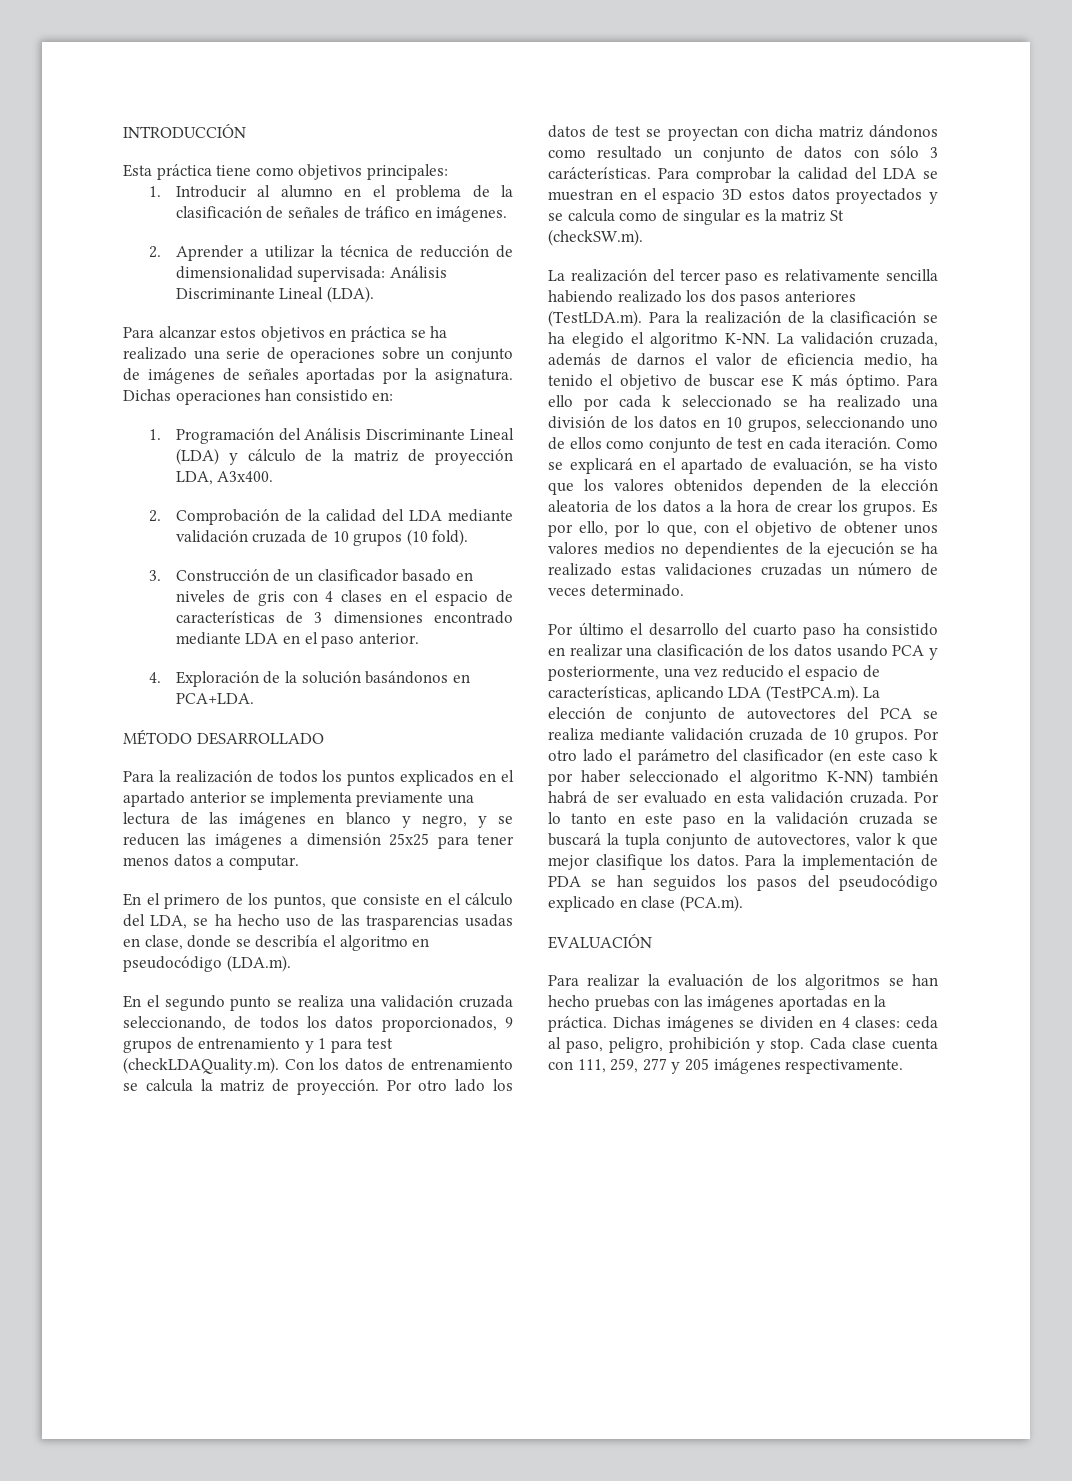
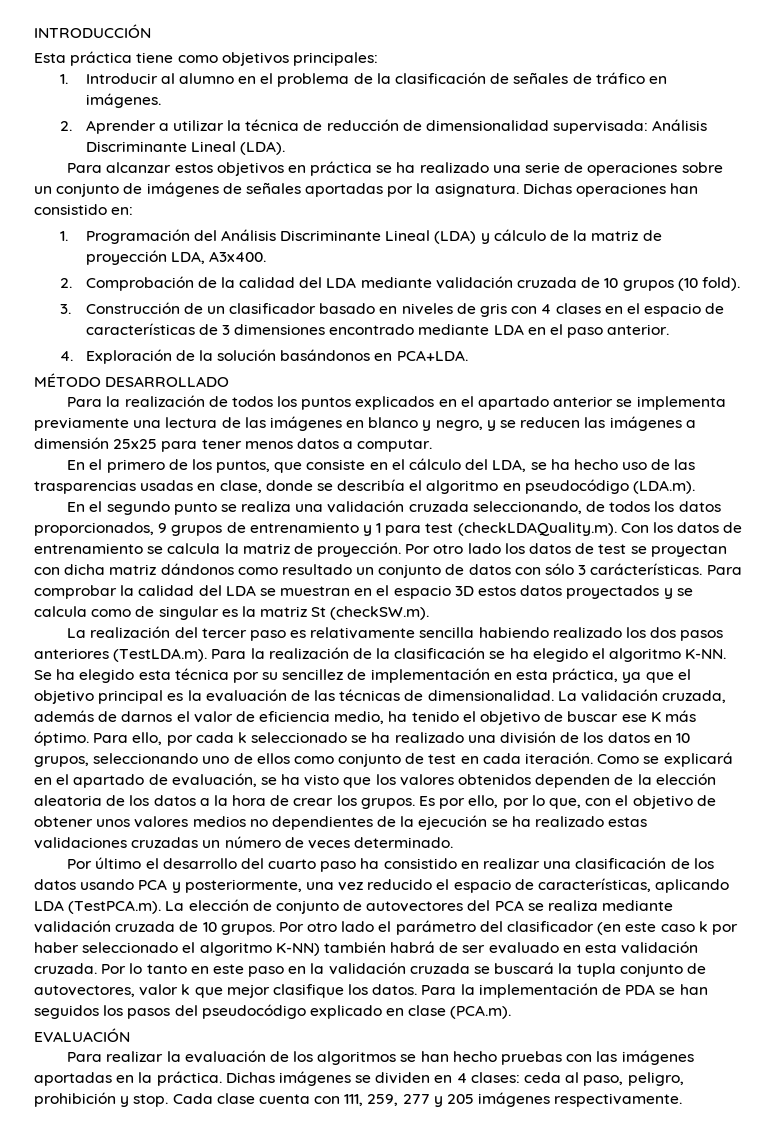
(770, 338) none -> [34,668,691,683] [34,689,554,704] Se ha elegido esta técnica por su sencillez de implementación en esta práctica, ya que el objetivo principal es la evaluación de las técnicas de dimensionalidad.
[548,395,573,407] ello -> [132,732,163,745] ello,

